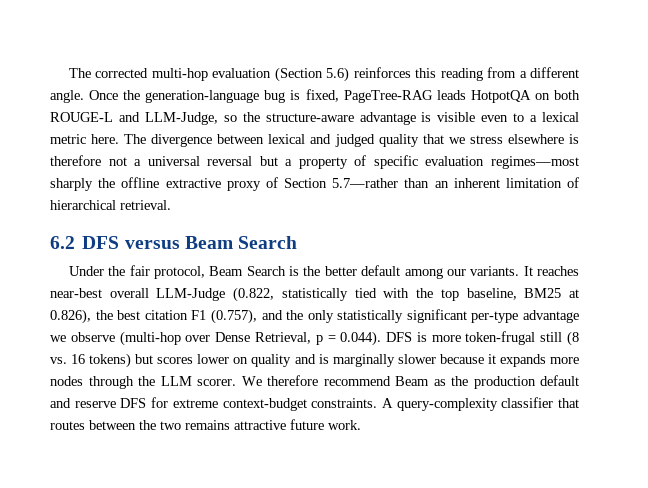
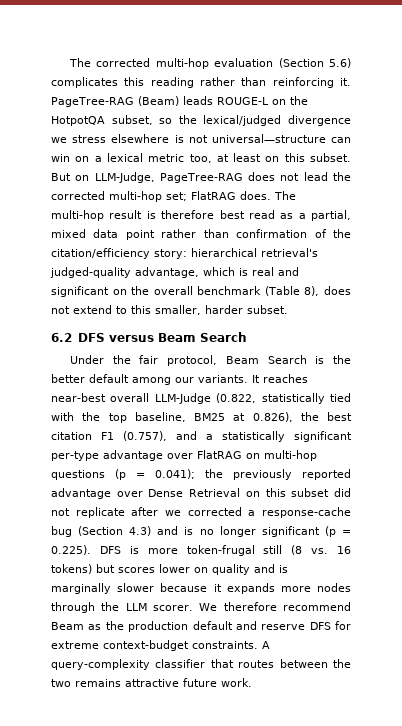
[353,67,411,78] reinforces -> [51,77,118,88] complicates
[487,67,579,78] [50,89,580,103] [50,112,580,125] [50,134,580,147] [50,155,579,169] [50,177,580,191] [50,200,171,210] from a different angle. Once the generation-language bug is fixed, PageTree-RAG leads HotpotQA on both ROUGE-L and LLM-Judge, so the structure-aware advantage is visible even to a lexical metric here. The divergence between lexical and judged quality that we stress elsewhere is therefore not a universal reversal but a property of specific evaluation regimes—most sharply the offline extractive proxy of Section 5.7—rather than an inherent limitation of hierarchical retrieval. -> [200,77,351,88] [51,96,308,107] [51,115,351,126] [51,134,351,143] [51,153,352,163] [51,172,351,183] [51,191,296,202] [51,210,351,221] [51,229,351,240] [51,248,318,259] [50,267,299,278] [51,286,352,297] [51,305,288,315] rather than reinforcing it. PageTree-RAG (Beam) leads ROUGE-L on the HotpotQA subset, so the lexical/judged divergence we stress elsewhere is not universal—structure can win on a lexical metric too, at least on this subset. But on LLM-Judge, PageTree-RAG does not lead the corrected multi-hop set; FlatRAG does. The multi-hop result is therefore best read as a partial, mixed data point rather than confirmation of the citation/efficiency story: hierarchical retrieval's judged-quality advantage, which is real and significant on the overall benchmark (Table 8), does not extend to this smaller, harder subset.
[286,310,334,323] the only -> [206,434,213,440] a
[50,331,382,346] we observe (multi-hop over Dense Retrieval, p = 0.044). -> [167,450,317,461] [51,469,351,480] [51,488,352,499] [51,507,351,518] [51,526,351,537] [51,545,91,555] over FlatRAG on multi-hop questions (p = 0.041); the previously reported advantage over Dense Retrieval on this subset did not replicate after we corrected a response-cache bug (Section 4.3) and is no longer significant (p = 0.225).

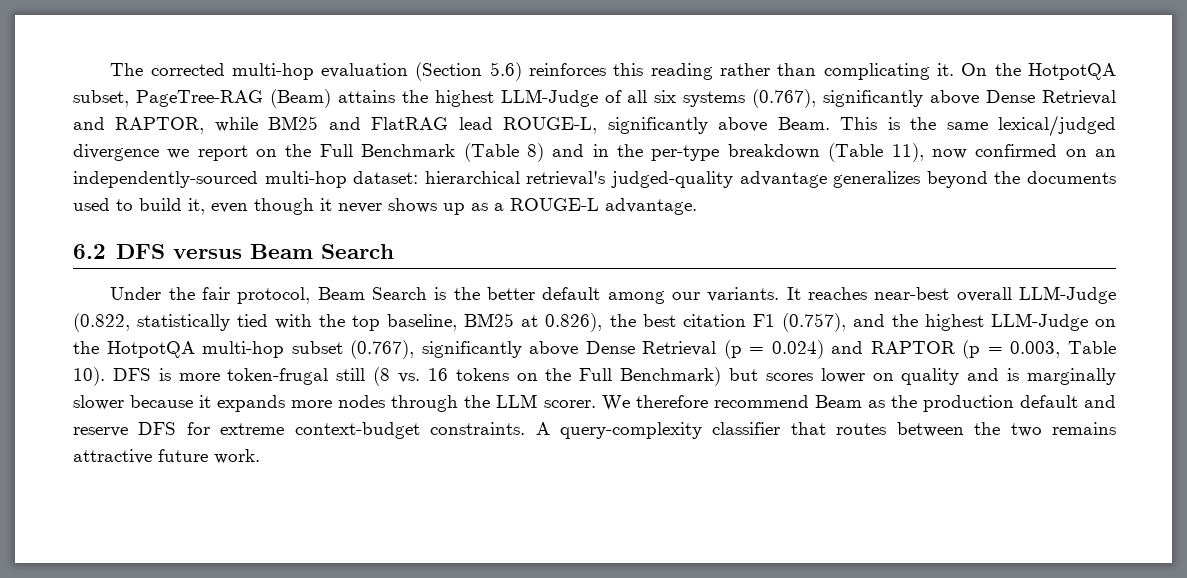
[51,77,118,88] complicates -> [529,63,607,76] reinforces
[272,77,351,88] [51,96,308,107] [51,115,351,126] [51,134,351,143] [51,153,352,163] [51,172,351,183] [51,191,296,202] [51,210,351,221] [51,229,351,240] [51,248,318,259] [50,267,299,278] [51,286,352,297] [51,305,288,315] reinforcing it. PageTree-RAG (Beam) leads ROUGE-L on the HotpotQA subset, so the lexical/judged divergence we stress elsewhere is not universal—structure can win on a lexical metric too, at least on this subset. But on LLM-Judge, PageTree-RAG does not lead the corrected multi-hop set; FlatRAG does. The multi-hop result is therefore best read as a partial, mixed data point rather than confirmation of the citation/efficiency story: hierarchical retrieval's judged-quality advantage, which is real and significant on the overall benchmark (Table 8), does not extend to this smaller, harder subset. -> [823,63,1117,80] [73,89,1116,108] [73,115,1117,137] [73,143,1116,162] [73,171,1117,188] [73,198,697,215] complicating it. On the HotpotQA subset, PageTree-RAG (Beam) attains the highest LLM-Judge of all six systems (0.767), significantly above Dense Retrieval and RAPTOR, while BM25 and FlatRAG lead ROUGE-L, significantly above Beam. This is the same lexical/judged divergence we report on the Full Benchmark (Table 8) and in the per-type breakdown (Table 11), now confirmed on an independently-sourced multi-hop dataset: hierarchical retrieval's judged-quality advantage generalizes beyond the documents used to build it, even though it never shows up as a ROUGE-L advantage.
[206,431,352,442] [51,450,317,461] [51,469,351,480] [51,488,352,499] [51,507,351,518] [51,526,351,537] [51,545,91,555] a statistically significant per-type advantage over FlatRAG on multi-hop questions (p = 0.041); the previously reported advantage over Dense Retrieval on this subset did not replicate after we corrected a response-cache bug (Section 4.3) and is no longer significant (p = 0.225). -> [891,313,1117,331] [73,340,1116,359] [73,367,105,386] the highest LLM-Judge on the HotpotQA multi-hop subset (0.767), significantly above Dense Retrieval (p = 0.024) and RAPTOR (p = 0.003, Table 10).
[51,564,92,574] tokens) -> [455,367,722,386] tokens on the Full Benchmark)

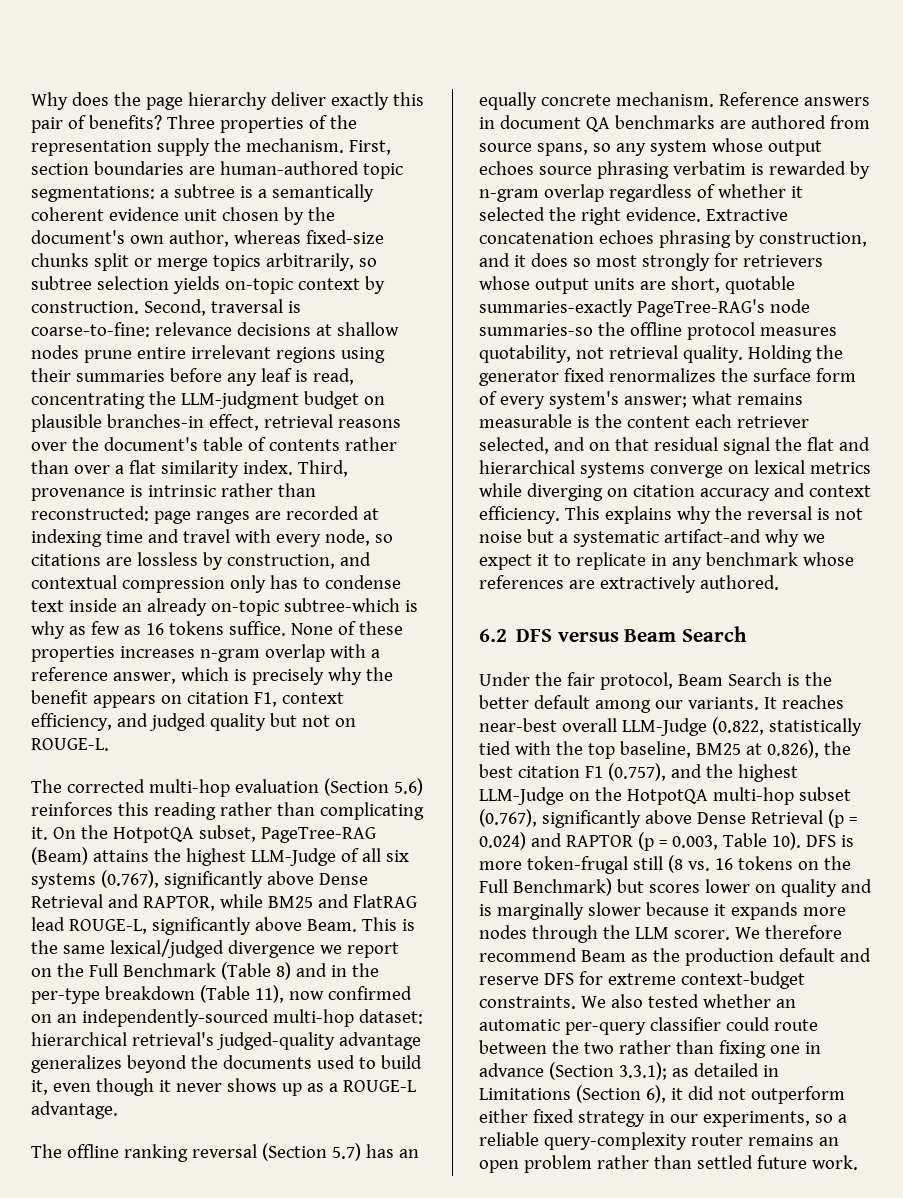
(110, 69) none -> [31,92,424,110] [31,115,357,133] [31,138,391,156] [31,161,403,179] [31,184,374,202] [31,207,335,225] [31,230,384,247] [31,253,377,271] [31,276,385,294] [31,299,301,316] [31,322,399,337] [31,345,385,363] [31,368,354,386] [31,391,385,409] [31,414,401,432] [31,437,397,451] [31,460,348,478] [31,483,316,501] [31,506,379,524] [31,529,393,547] [31,552,371,570] [31,575,401,593] [31,598,418,616] [31,621,403,639] [31,644,380,662] [31,667,393,685] [31,690,344,708] [31,713,356,731] [31,738,109,751] Why does the page hierarchy deliver exactly this pair of benefits? Three properties of the representation supply the mechanism. First, section boundaries are human-authored topic segmentations: a subtree is a semantically coherent evidence unit chosen by the document's own author, whereas fixed-size chunks split or merge topics arbitrarily, so subtree selection yields on-topic context by construction. Second, traversal is coarse-to-fine: relevance decisions at shallow nodes prune entire irrelevant regions using their summaries before any leaf is read, concentrating the LLM-judgment budget on plausible branches-in effect, retrieval reasons over the document's table of contents rather than over a flat similarity index. Third, provenance is intrinsic rather than reconstructed: page ranges are recorded at indexing time and travel with every node, so citations are lossless by construction, and contextual compression only has to condense text inside an already on-topic subtree-which is why as few as 16 tokens suffice. None of these properties increases n-gram overlap with a reference answer, which is precisely why the benefit appears on citation F1, context efficiency, and judged quality but not on ROUGE-L. //
(697, 206) none -> [31,1143,419,1162] [479,92,870,110] [479,115,870,132] [479,138,822,156] [479,161,870,179] [479,184,803,202] [479,207,788,225] [479,230,867,248] [479,253,823,271] [479,276,795,294] [479,299,810,317] [479,322,837,340] [479,345,843,363] [479,368,856,386] [479,391,803,409] [479,414,809,428] [479,437,870,455] [479,460,871,478] [479,483,871,501] [479,506,863,524] [479,529,825,547] [479,552,854,570] [479,575,779,593] // The offline ranking reversal (Section 5.7) has an equally concrete mechanism. Reference answers in document QA benchmarks are authored from source spans, so any system whose output echoes source phrasing verbatim is rewarded by n-gram overlap regardless of whether it selected the right evidence. Extractive concatenation echoes phrasing by construction, and it does so most strongly for retrievers whose output units are short, quotable summaries-exactly PageTree-RAG's node summaries-so the offline protocol measures quotability, not retrieval quality. Holding the generator fixed renormalizes the surface form of every system's answer; what remains measurable is the content each retriever selected, and on that residual signal the flat and hierarchical systems converge on lexical metrics while diverging on citation accuracy and context efficiency. This explains why the reversal is not noise but a systematic artifact-and why we expect it to replicate in any benchmark whose references are extractively authored.
[535,422,1116,439] [73,449,152,464] A query-complexity classifier that routes between the two remains attractive -> [580,994,796,1008] [479,1017,818,1035] [479,1040,821,1058] [479,1062,779,1080] [479,1085,845,1104] [479,1109,847,1127] [479,1132,839,1150] [479,1155,753,1173] We also tested whether an automatic per-query classifier could route between the two rather than fixing one in advance (Section 3.3.1); as detailed in Limitations (Section 6), it did not outperform either fixed strategy in our experiments, so a reliable query-complexity router remains an open problem rather than settled

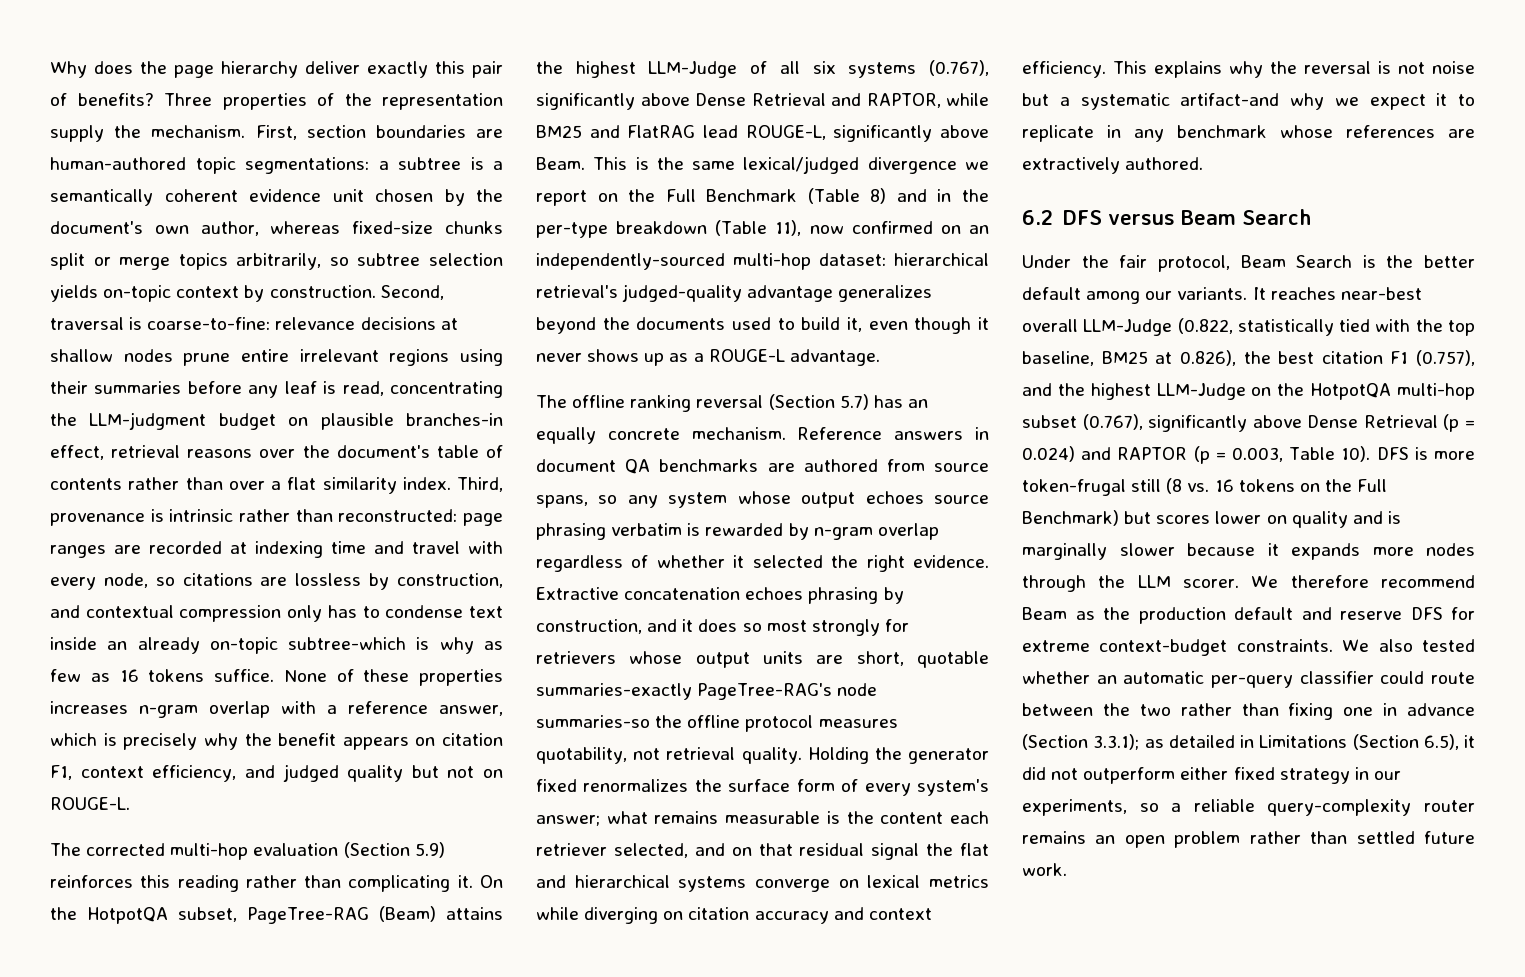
[393,778,423,796] 5.6) -> [414,842,445,858] 5.9)
[645,1085,666,1103] 6), -> [1423,734,1459,750] 6.5),

